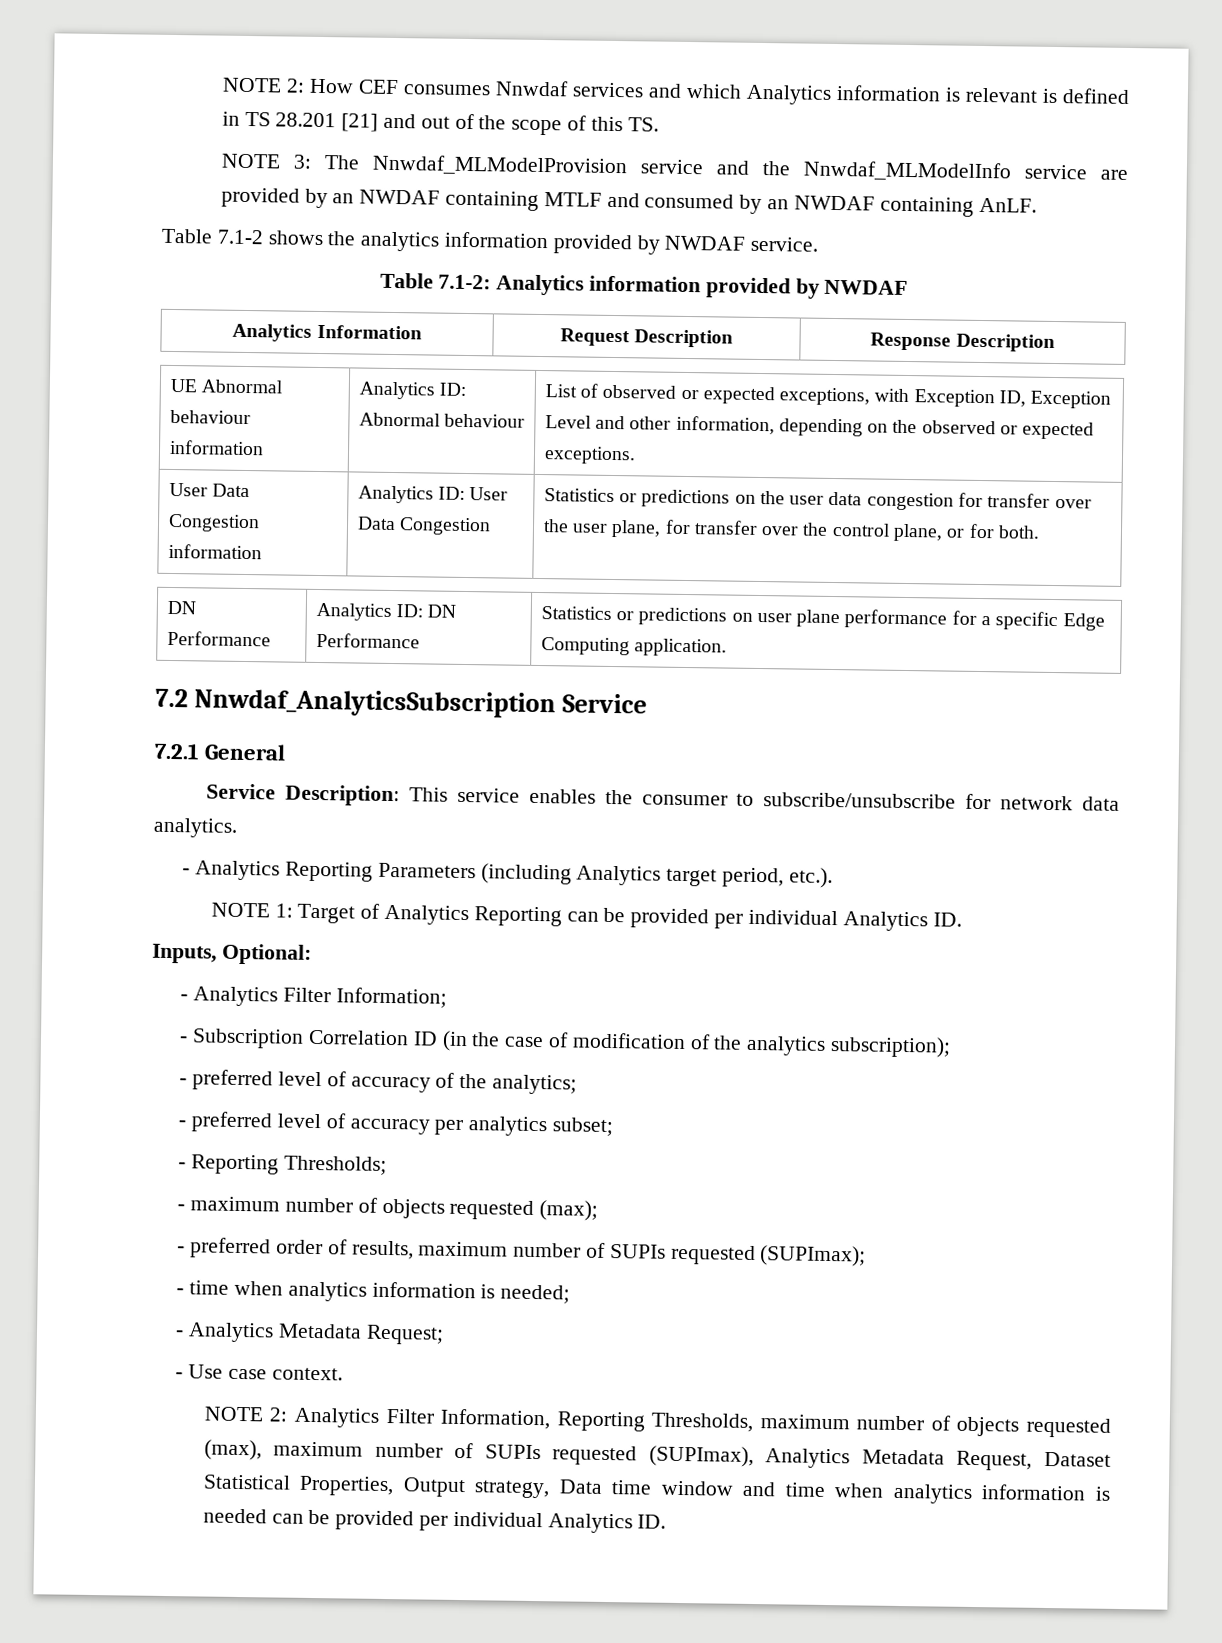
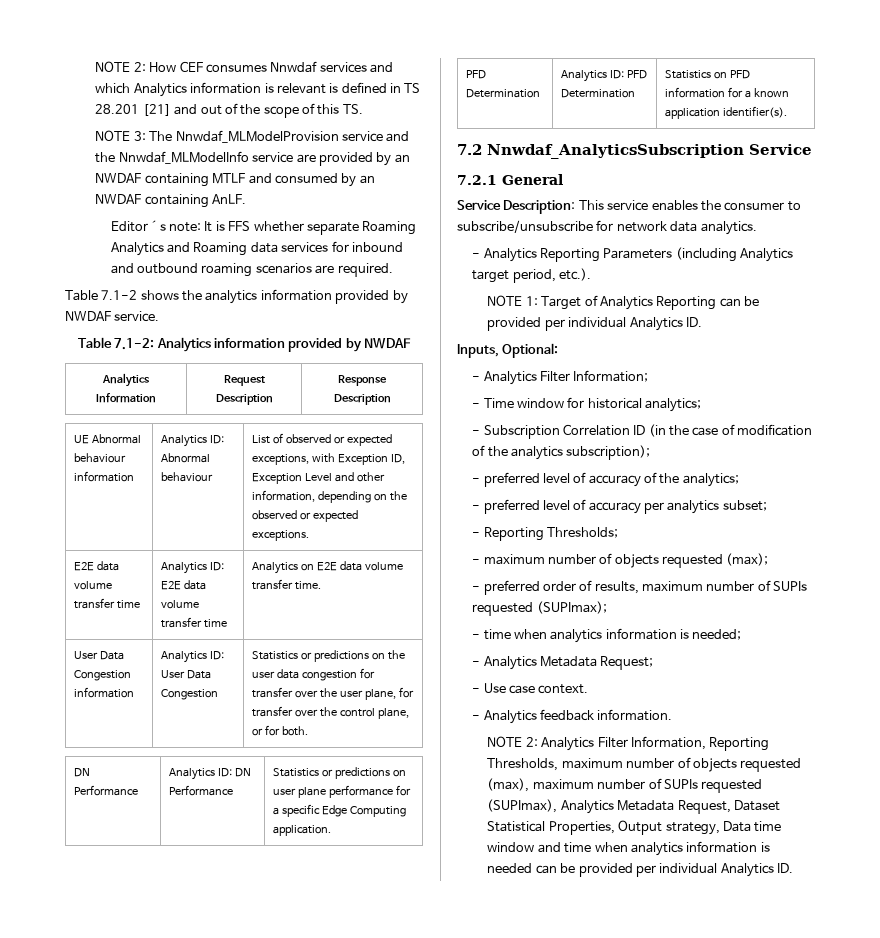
(1037, 205) none -> [110,220,417,235] [110,241,403,256] [110,263,393,277] // Editor´s note: It is FFS whether separate Roaming Analytics and Roaming data services for inbound and outbound roaming scenarios are required.
(636, 455) none -> [73,561,119,571] [73,581,112,590] [73,598,140,609] [160,562,224,574] [160,580,206,590] [160,600,199,609] [160,617,227,628] [251,561,403,574] [251,579,321,590] // E2E data volume transfer time | Analytics ID: E2E data volume transfer time | Analytics on E2E data volume transfer time.
(728, 647) none -> [465,70,486,79] [465,89,540,98] [560,70,647,82] [560,89,635,98] [664,70,750,79] [664,87,789,98] [664,106,787,119] // PFD Determination | Analytics ID: PFD Determination | Statistics on PFD information for a known application identifier(s).
(447, 997) none -> [472,397,702,412] // - Time window for historical analytics;
(343, 1374) none -> [472,709,673,724] // - Analytics feedback information.

